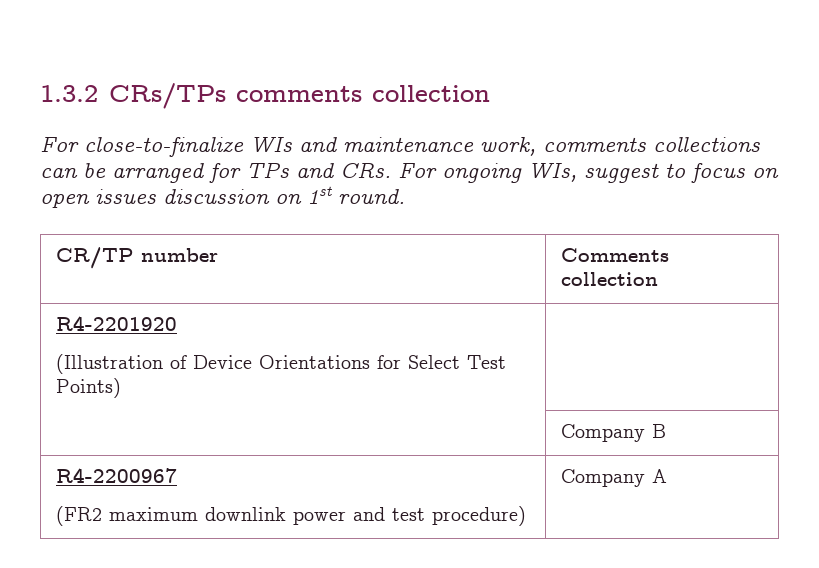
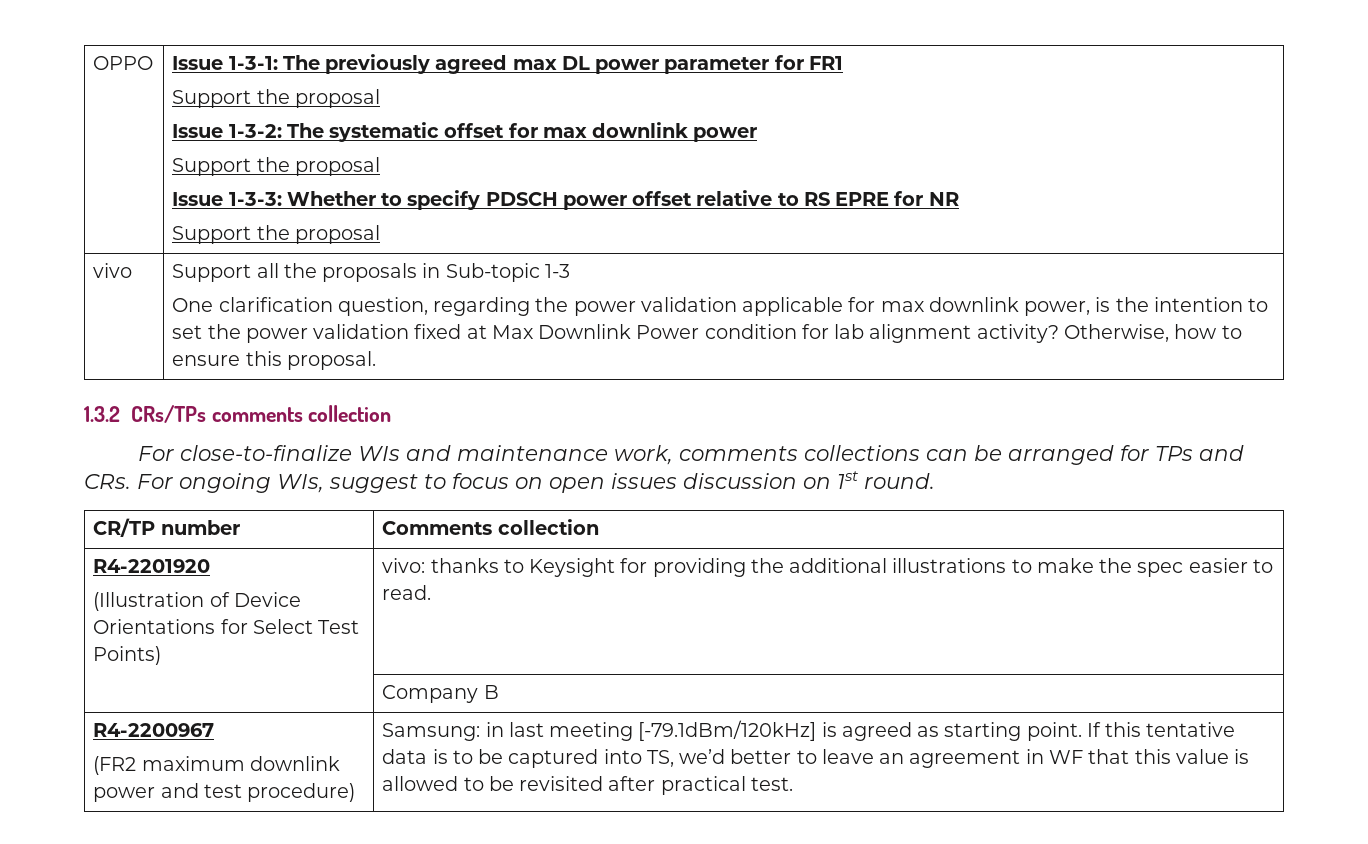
(40, 93) none -> [93,56,154,70] [172,54,843,74] [172,89,380,108] [172,122,758,142] [172,157,380,176] [172,190,959,210] [172,225,380,244] [93,263,133,278] [172,263,570,282] [172,297,1269,316] [172,324,1242,343] [172,351,376,370] OPPO | Issue 1-3-1: The previously agreed max DL power parameter for FR1 // Support the proposal // Issue 1-3-2: The systematic offset for max downlink power // Support the proposal // Issue 1-3-3: Whether to specify PDSCH power offset relative to RS EPRE for NR // Support the proposal // vivo | Support all the proposals in Sub-topic 1-3 // One clarification question, regarding the power validation applicable for max downlink power, is the intention to set the power validation fixed at Max Downlink Power condition for lab alignment activity? Otherwise, how to ensure this proposal. //
(122, 388) none -> [382,558,1273,577] [382,585,432,600] vivo: thanks to Keysight for providing the additional illustrations to make the spec easier to read.
[561,469,668,487] Company A -> [382,720,1236,741] [382,749,1250,768] [382,776,793,795] Samsung: in last meeting [-79.1dBm/120kHz] is agreed as starting point. If this tentative data is to be captured into TS, we’d better to leave an agreement in WF that this value is allowed to be revisited after practical test.

